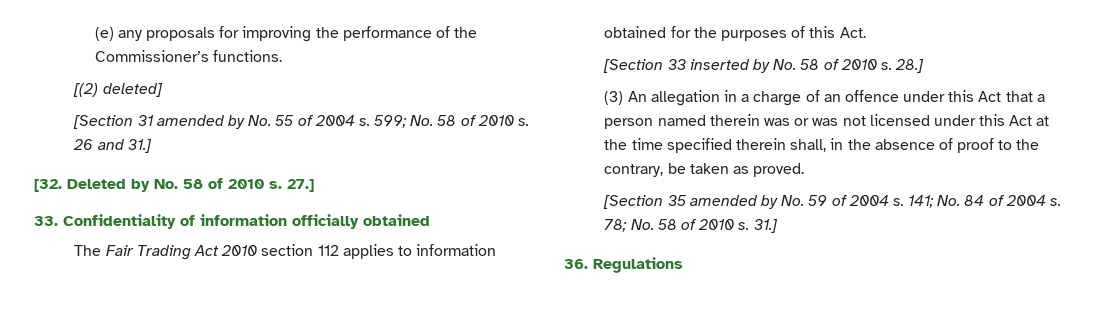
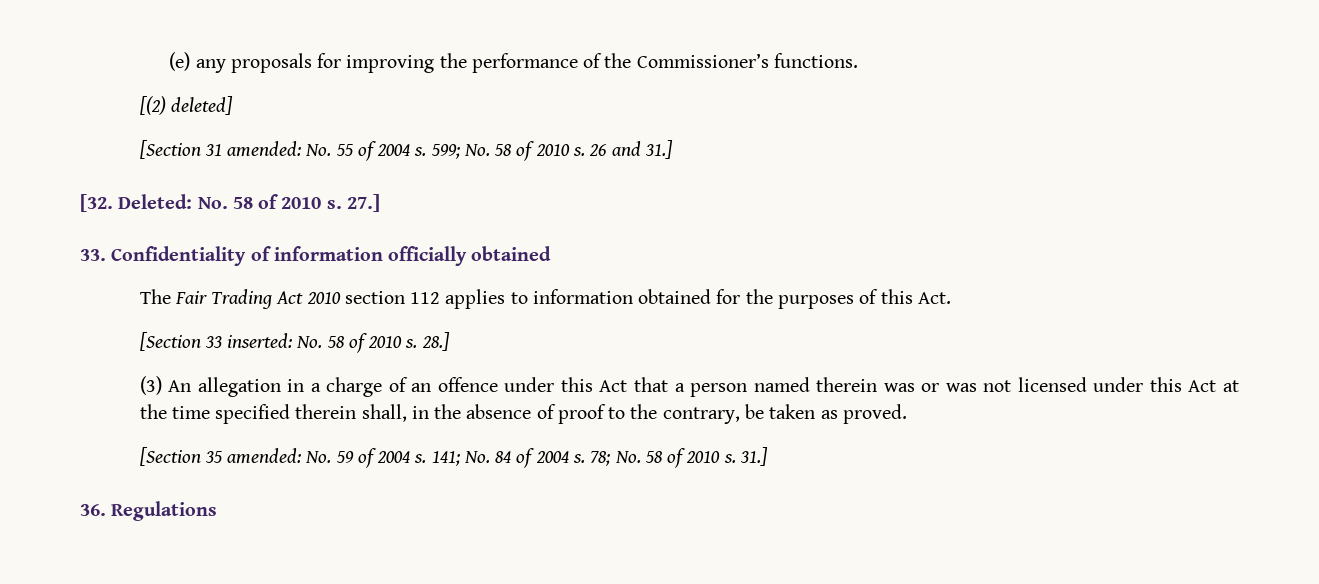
[156,115,245,129] amended by -> [227,141,302,157] amended:
[67,179,150,192] Deleted by -> [118,194,193,209] Deleted:
[689,59,770,73] inserted by -> [227,333,293,348] inserted:
[689,195,778,209] amended by -> [227,448,302,464] amended:

